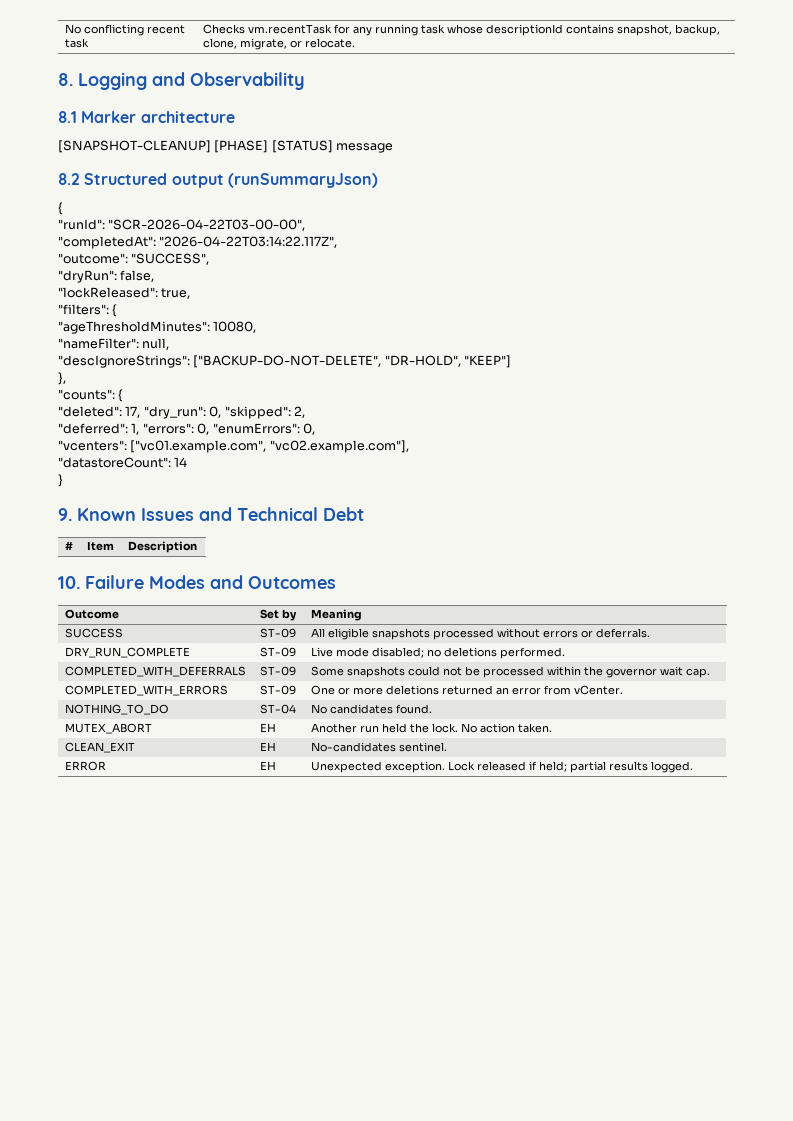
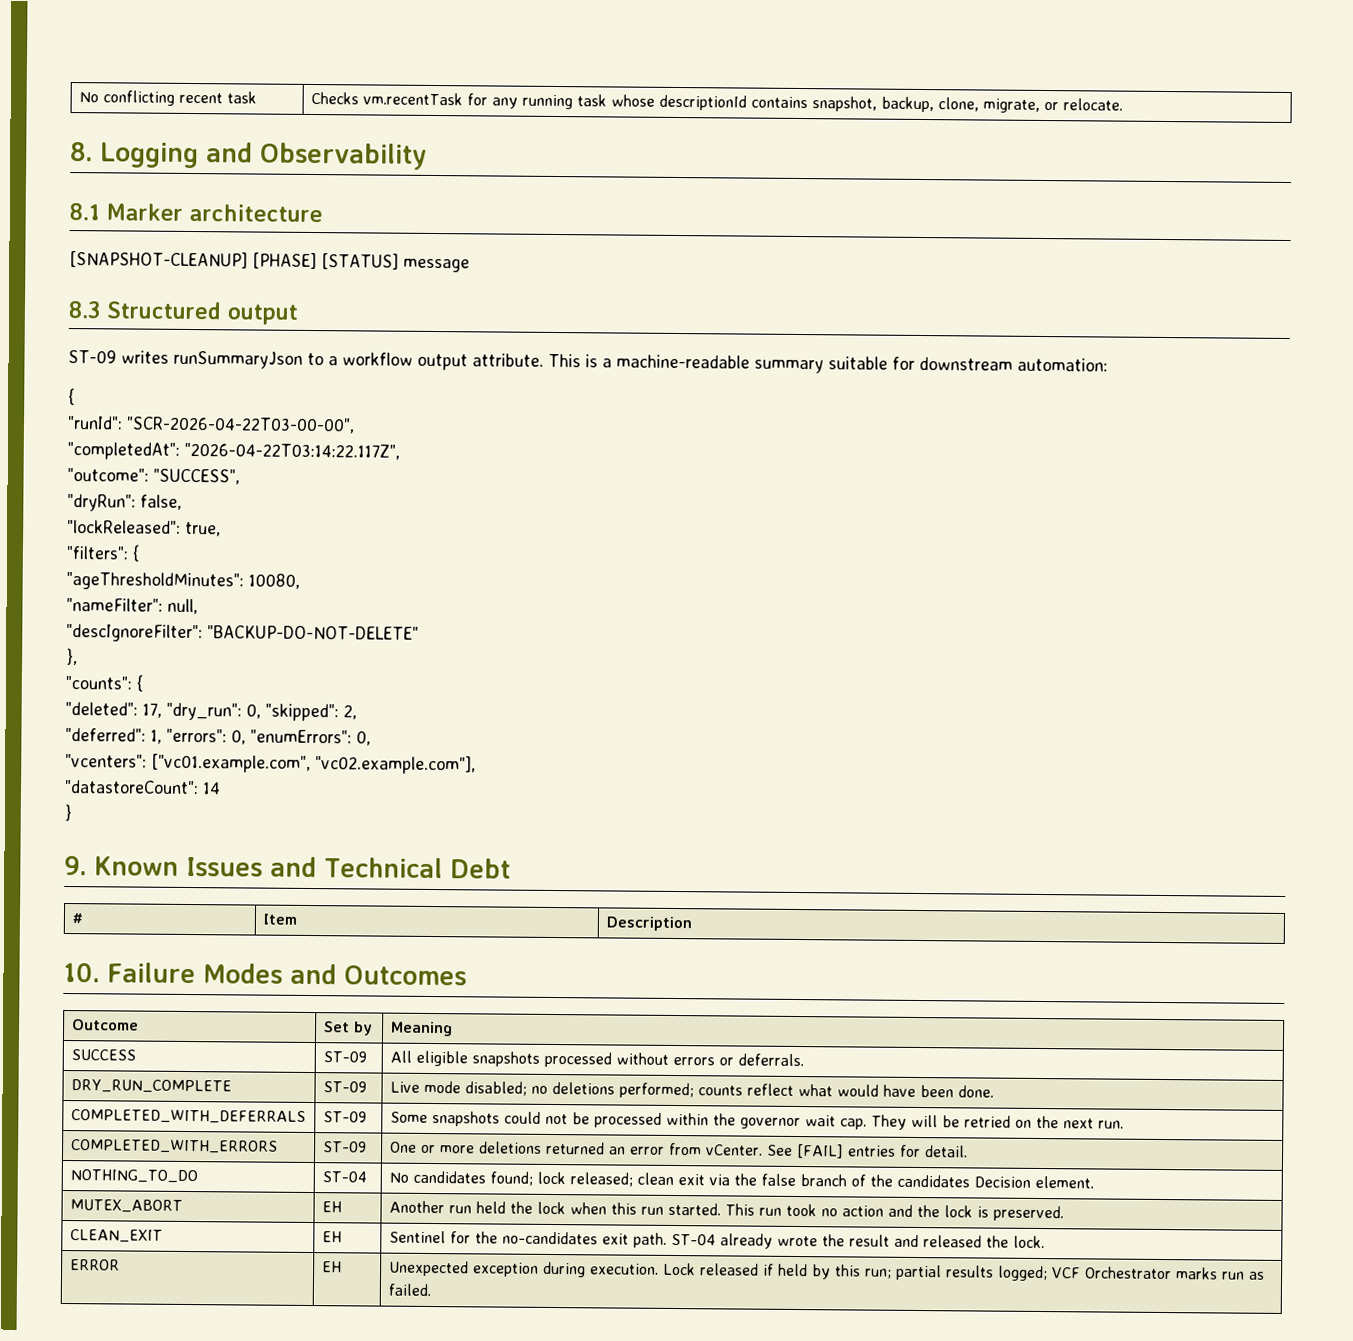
[58,173,80,185] 8.2 -> [68,301,101,319] 8.3
[227,173,378,188] (runSummaryJson) -> [68,350,1108,374] // ST-09 writes runSummaryJson to a workflow output attribute. This is a machine-readable summary suitable for downstream automation:
[58,355,512,368] "descIgnoreStrings": ["BACKUP-DO-NOT-DELETE", "DR-HOLD", "KEEP"] -> [66,623,419,643] "descIgnoreFilter": "BACKUP-DO-NOT-DELETE"
[499,647,565,659] performed. -> [619,1082,995,1099] performed; counts reflect what would have been done.
(710, 673) none -> [871,1114,1125,1130] They will be retried on the next run.
(623, 690) none -> [767,1144,969,1159] See [FAIL] entries for detail.
[395,704,432,714] found. -> [490,1171,1095,1189] found; lock released; clean exit via the false branch of the candidates Decision element.
[431,723,552,733] [64,742,135,753] [259,742,276,751] [310,742,447,752] [64,761,106,771] [259,761,276,770] [310,761,693,773] lock. No action taken. // CLEAN_EXIT | EH | No-candidates sentinel. // ERROR | EH | Unexpected exception. Lock released if held; partial results logged. -> [537,1201,1065,1222] [70,1229,164,1243] [322,1231,343,1243] [389,1230,1046,1249] [70,1259,121,1271] [322,1261,343,1273] [389,1260,1266,1282] [388,1283,432,1297] lock when this run started. This run took no action and the lock is preserved. // CLEAN_EXIT | EH | Sentinel for the no-candidates exit path. ST-04 already wrote the result and released the lock. // ERROR | EH | Unexpected exception during execution. Lock released if held by this run; partial results logged; VCF Orchestrator marks run as failed.

